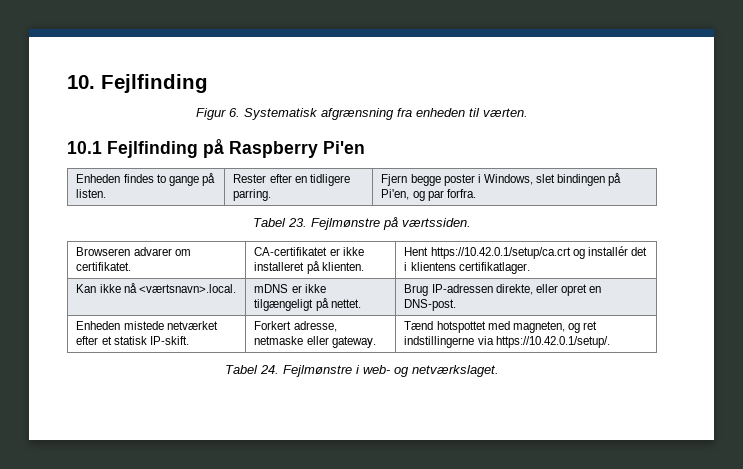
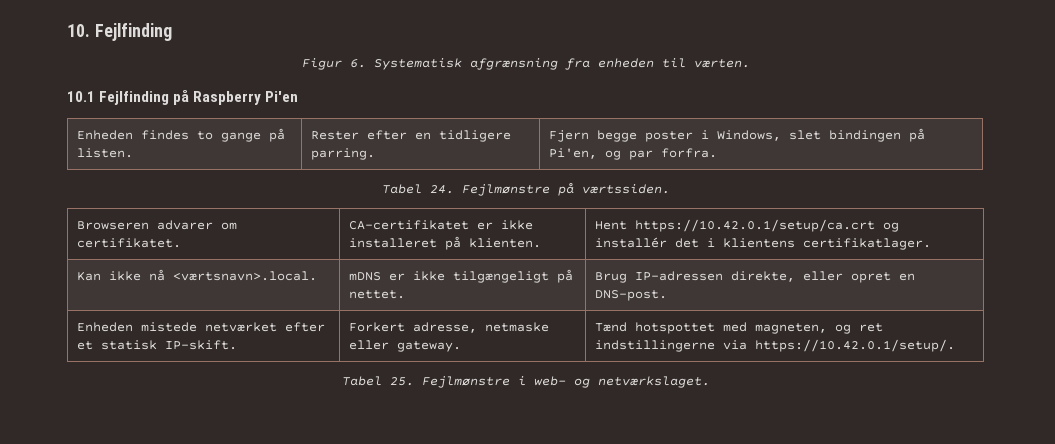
[288,218,307,227] 23. -> [429,185,454,194] 24.
[260,365,279,374] 24. -> [389,377,414,386] 25.

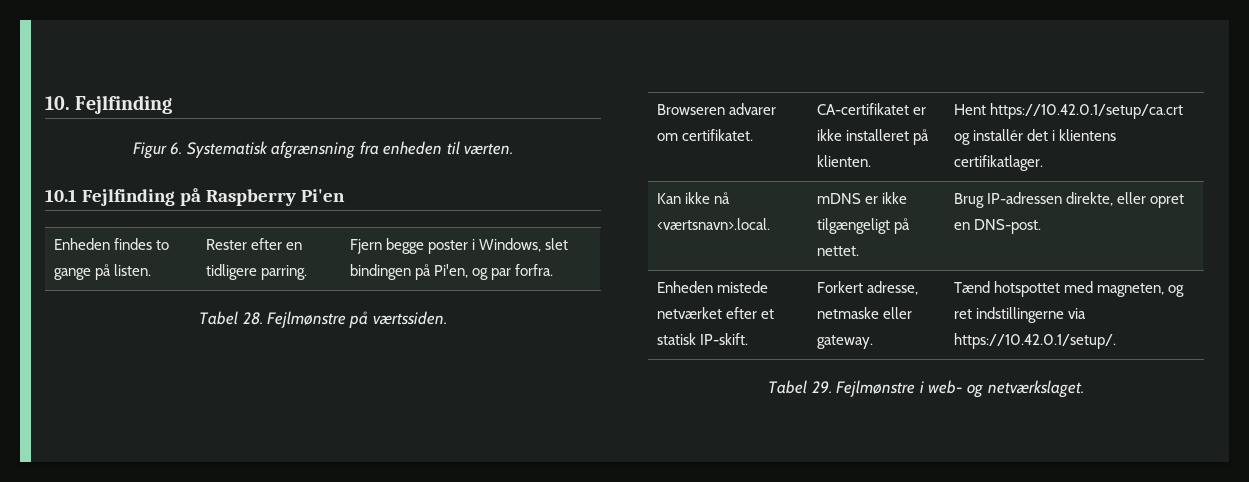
[429,185,454,194] 24. -> [242,312,263,325] 28.
[389,377,414,386] 25. -> [811,381,832,393] 29.

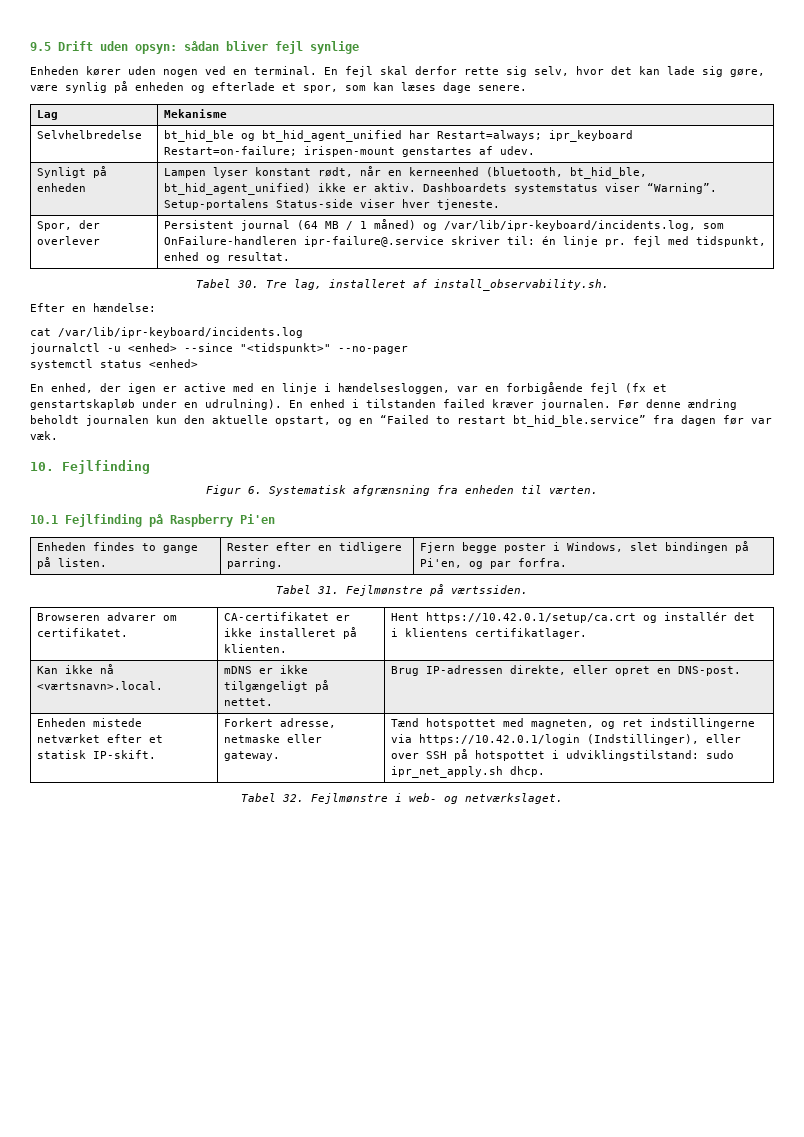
(45, 103) none -> [30,41,359,54] [30,66,765,77] [30,81,527,93] [36,110,58,120] [163,109,227,118] [36,130,142,139] [163,130,633,142] [163,146,535,157] [36,166,107,178] [36,183,86,192] [163,166,647,179] [163,183,717,195] [163,199,500,210] [36,220,100,231] [36,236,100,245] [163,219,724,231] [163,236,766,247] [163,252,290,263] [195,279,609,291] [30,303,156,312] [30,327,303,338] [30,343,408,354] [30,359,198,370] [30,382,667,394] [30,399,737,410] [30,415,772,427] [30,431,58,440] 9.5 Drift uden opsyn: sådan bliver fejl synlige // Enheden kører uden nogen ved en terminal. En fejl skal derfor rette sig selv, hvor det kan lade sig gøre, være synlig på enheden og efterlade et spor, som kan læses dage senere. // Lag | Mekanisme // Selvhelbredelse | bt_hid_ble og bt_hid_agent_unified har Restart=always; ipr_keyboard Restart=on-failure; irispen-mount genstartes af udev. // Synligt på enheden | Lampen lyser konstant rødt, når en kerneenhed (bluetooth, bt_hid_ble, bt_hid_agent_unified) ikke er aktiv. Dashboardets systemstatus viser “Warning”. Setup-portalens Status-side viser hver tjeneste. // Spor, der overlever | Persistent journal (64 MB / 1 måned) og /var/lib/ipr-keyboard/incidents.log, som OnFailure-handleren ipr-failure@.service skriver til: én linje pr. fejl med tidspunkt, enhed og resultat. // Tabel 30. Tre lag, installeret af install_observability.sh. // Efter en hændelse: // cat /var/lib/ipr-keyboard/incidents.log // journalctl -u <enhed> --since "<tidspunkt>" --no-pager // systemctl status <enhed> // En enhed, der igen er active med en linje i hændelsesloggen, var en forbigående fejl (fx et genstartskapløb under en udrulning). En enhed i tilstanden failed kræver journalen. Før denne ændring beholdt journalen kun den aktuelle opstart, og en “Failed to restart bt_hid_ble.service” fra dagen før var væk. //
[242,312,263,325] 28. -> [317,586,339,594] 31.
[954,333,1117,349] [768,380,832,394] https://10.42.0.1/setup/. // Tabel 29. -> [418,734,741,745] [390,749,734,761] [390,766,545,778] [241,793,304,802] https://10.42.0.1/login (Indstillinger), eller over SSH på hotspottet i udviklingstilstand: sudo ipr_net_apply.sh dhcp. // Tabel 32.

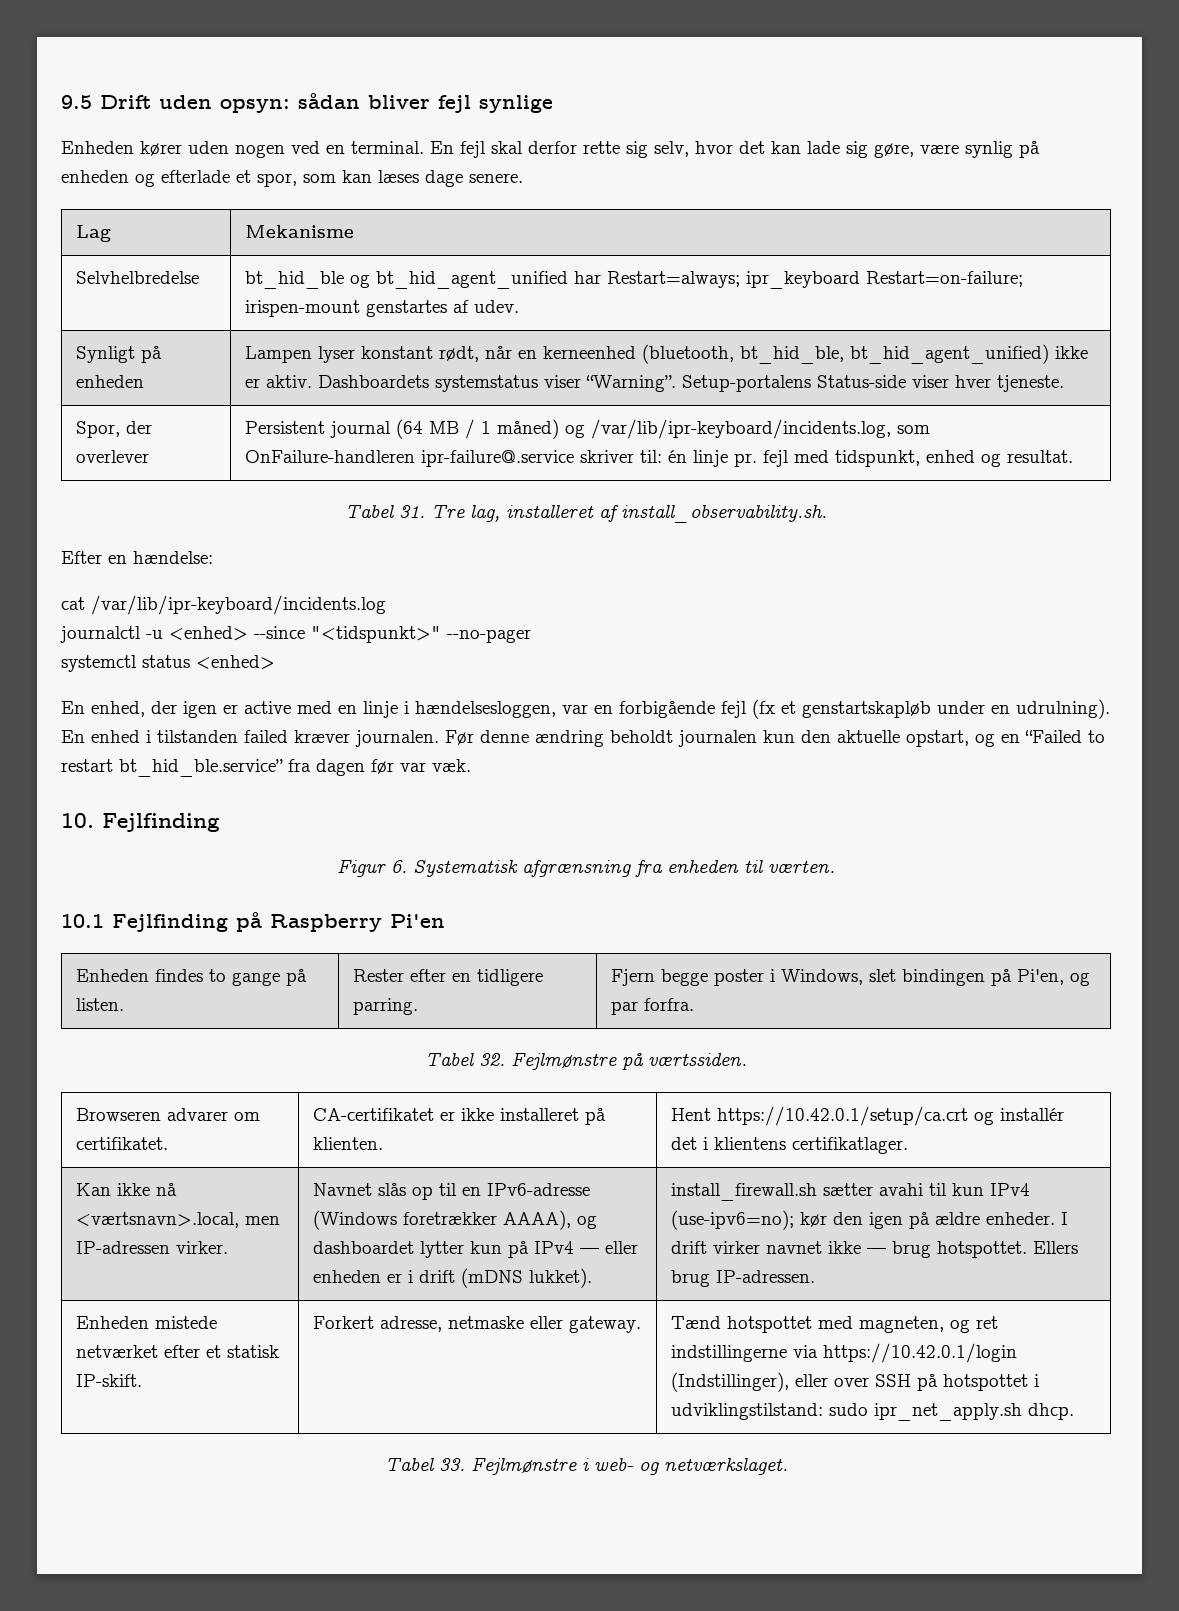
[236,280,259,288] 30. -> [399,505,425,518] 31.
[317,586,339,594] 31. -> [479,1053,505,1066] 32.
[36,681,163,690] [223,665,308,674] [223,680,329,692] [223,698,273,706] [390,665,741,676] <værtsnavn>.local. | mDNS er ikke tilgængeligt på nettet. | Brug IP-adressen direkte, eller opret en DNS-post. -> [76,1212,281,1228] [76,1241,229,1254] [313,1183,591,1200] [313,1210,598,1230] [313,1241,639,1258] [313,1268,593,1288] [671,1183,1031,1201] [671,1210,1069,1230] [671,1241,1079,1258] [671,1270,816,1287] <værtsnavn>.local, men IP-adressen virker. | Navnet slås op til en IPv6-adresse (Windows foretrækker AAAA), og dashboardet lytter kun på IPv4 — eller enheden er i drift (mDNS lukket). | install_firewall.sh sætter avahi til kun IPv4 (use-ipv6=no); kør den igen på ældre enheder. I drift virker navnet ikke — brug hotspottet. Ellers brug IP-adressen.
[282,794,304,802] 32. -> [438,1458,465,1471] 33.

